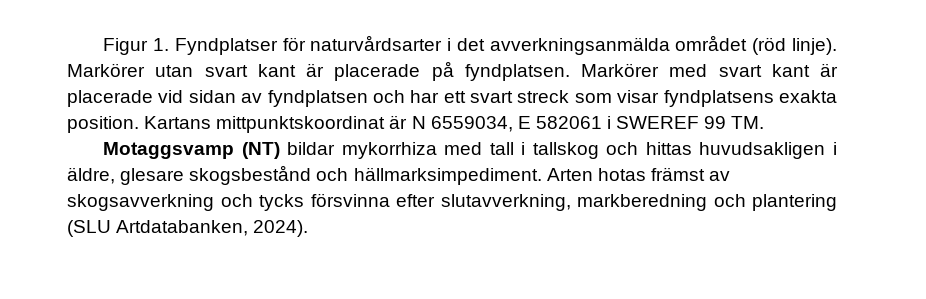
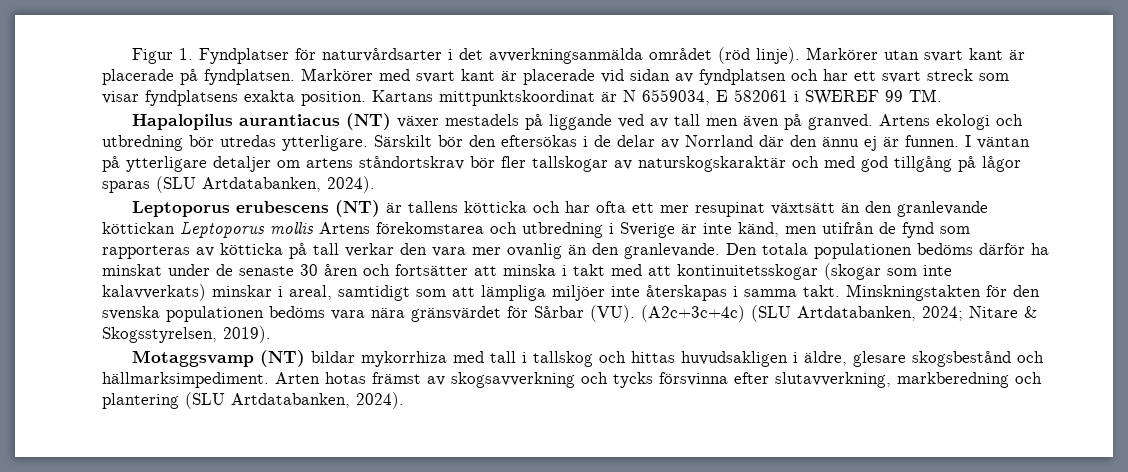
(765, 122) none -> [131,113,1023,130] [102,135,1030,151] [102,156,1021,172] [102,176,375,193] [131,200,988,217] [102,222,970,238] [102,243,1049,259] [102,263,952,280] [102,284,1040,301] [102,305,1037,322] [102,326,271,343] // Hapalopilus aurantiacus (NT) växer mestadels på liggande ved av tall men även på granved. Artens ekologi och utbredning bör utredas ytterligare. Särskilt bör den eftersökas i de delar av Norrland där den ännu ej är funnen. I väntan på ytterligare detaljer om artens ståndortskrav bör fler tallskogar av naturskogskaraktär och med god tillgång på lågor sparas (SLU Artdatabanken, 2024). // Leptoporus erubescens (NT) är tallens kötticka och har ofta ett mer resupinat växtsätt än den granlevande köttickan Leptoporus mollis Artens förekomstarea och utbredning i Sverige är inte känd, men utifrån de fynd som rapporteras av kötticka på tall verkar den vara mer ovanlig än den granlevande. Den totala populationen bedöms därför ha minskat under de senaste 30 åren och fortsätter att minska i takt med att kontinuitetsskogar (skogar som inte kalavverkats) minskar i areal, samtidigt som att lämpliga miljöer inte återskapas i samma takt. Minskningstakten för den svenska populationen bedöms vara nära gränsvärdet för Sårbar (VU). (A2c+3c+4c) (SLU Artdatabanken, 2024; Nitare & Skogsstyrelsen, 2019).

